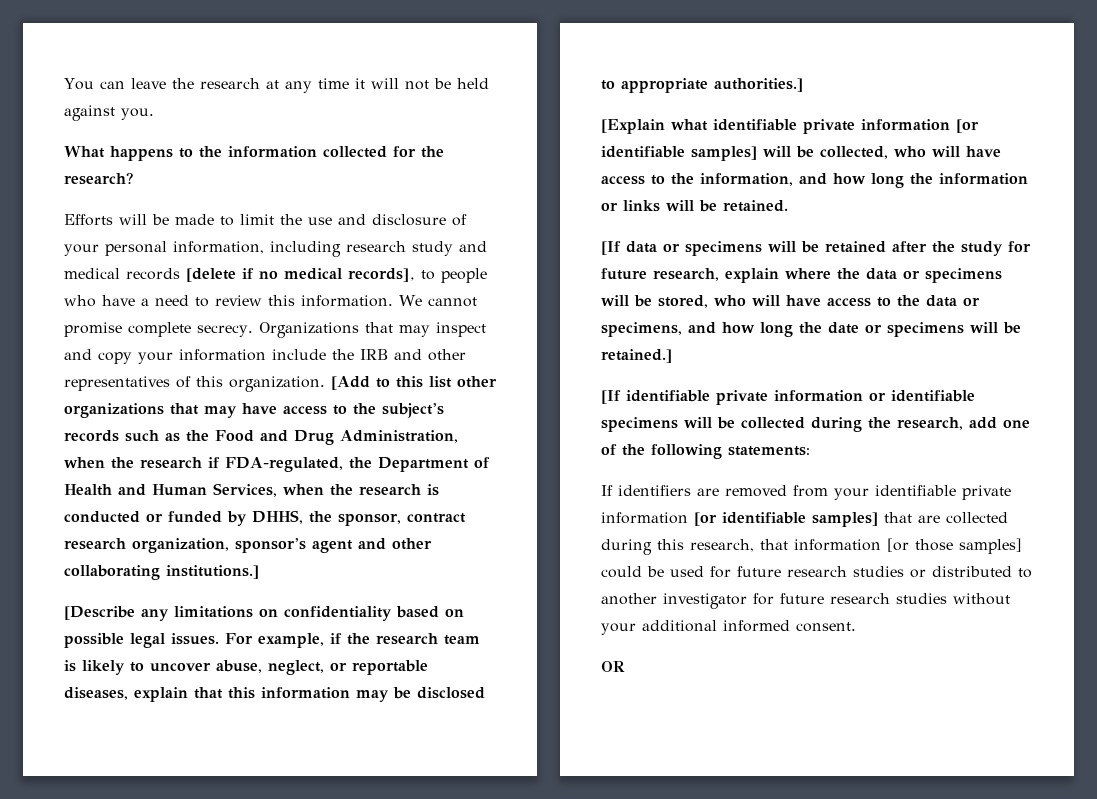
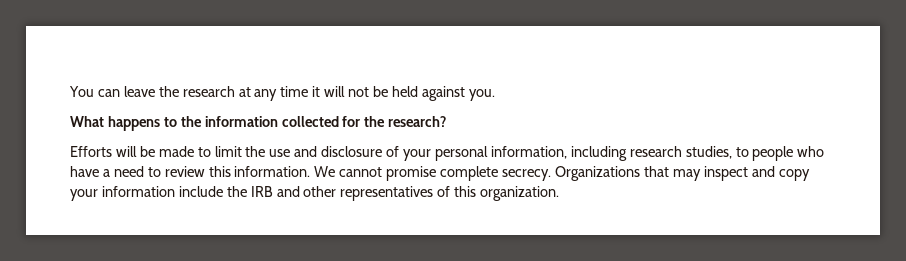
[412,241,487,256] [64,268,415,282] study and medical records [delete if no medical records], -> [685,146,732,159] studies,
[331,376,497,390] [64,403,444,418] [64,430,458,445] [64,457,490,472] [64,483,439,497] [64,510,466,526] [64,538,432,553] [64,565,259,580] [64,606,464,621] [64,633,480,648] [64,660,428,675] [64,687,485,702] [601,78,803,93] [601,119,979,134] [601,146,1001,161] [601,173,1028,188] [601,200,788,212] [601,241,1031,256] [601,268,1002,283] [601,295,980,308] [601,322,1021,337] [601,349,672,363] [601,390,975,405] [601,417,1030,432] [601,444,810,459] [601,485,1011,500] [601,512,1008,527] [601,538,1022,555] [601,566,1032,578] [601,593,1010,609] [601,620,856,635] [601,661,625,672] [Add to this list other organizations that may have access to the subject’s records such as the Food and Drug Administration, when the research if FDA-regulated, the Department of Health and Human Services, when the research is conducted or funded by DHHS, the sponsor, contract research organization, sponsor’s agent and other collaborating institutions.] // [Describe any limitations on confidentiality based on possible legal issues. For example, if the research team is likely to uncover abuse, neglect, or reportable diseases, explain that this information may be disclosed to appropriate authorities.] // [Explain what identifiable private information [or identifiable samples] will be collected, who will have access to the information, and how long the information or links will be retained. // [If data or specimens will be retained after the study for future research, explain where the data or specimens will be stored, who will have access to the data or specimens, and how long the date or specimens will be retained.] // [If identifiable private information or identifiable specimens will be collected during the research, add one of the following statements: // If identifiers are removed from your identifiable private information [or identifiable samples] that are collected during this research, that information [or those samples] could be used for future research studies or distributed to another investigator for future research studies without your additional informed consent. // OR -> (560, 193) none

